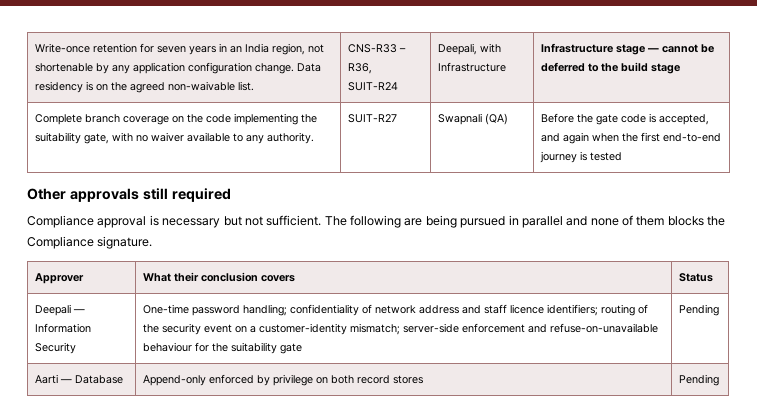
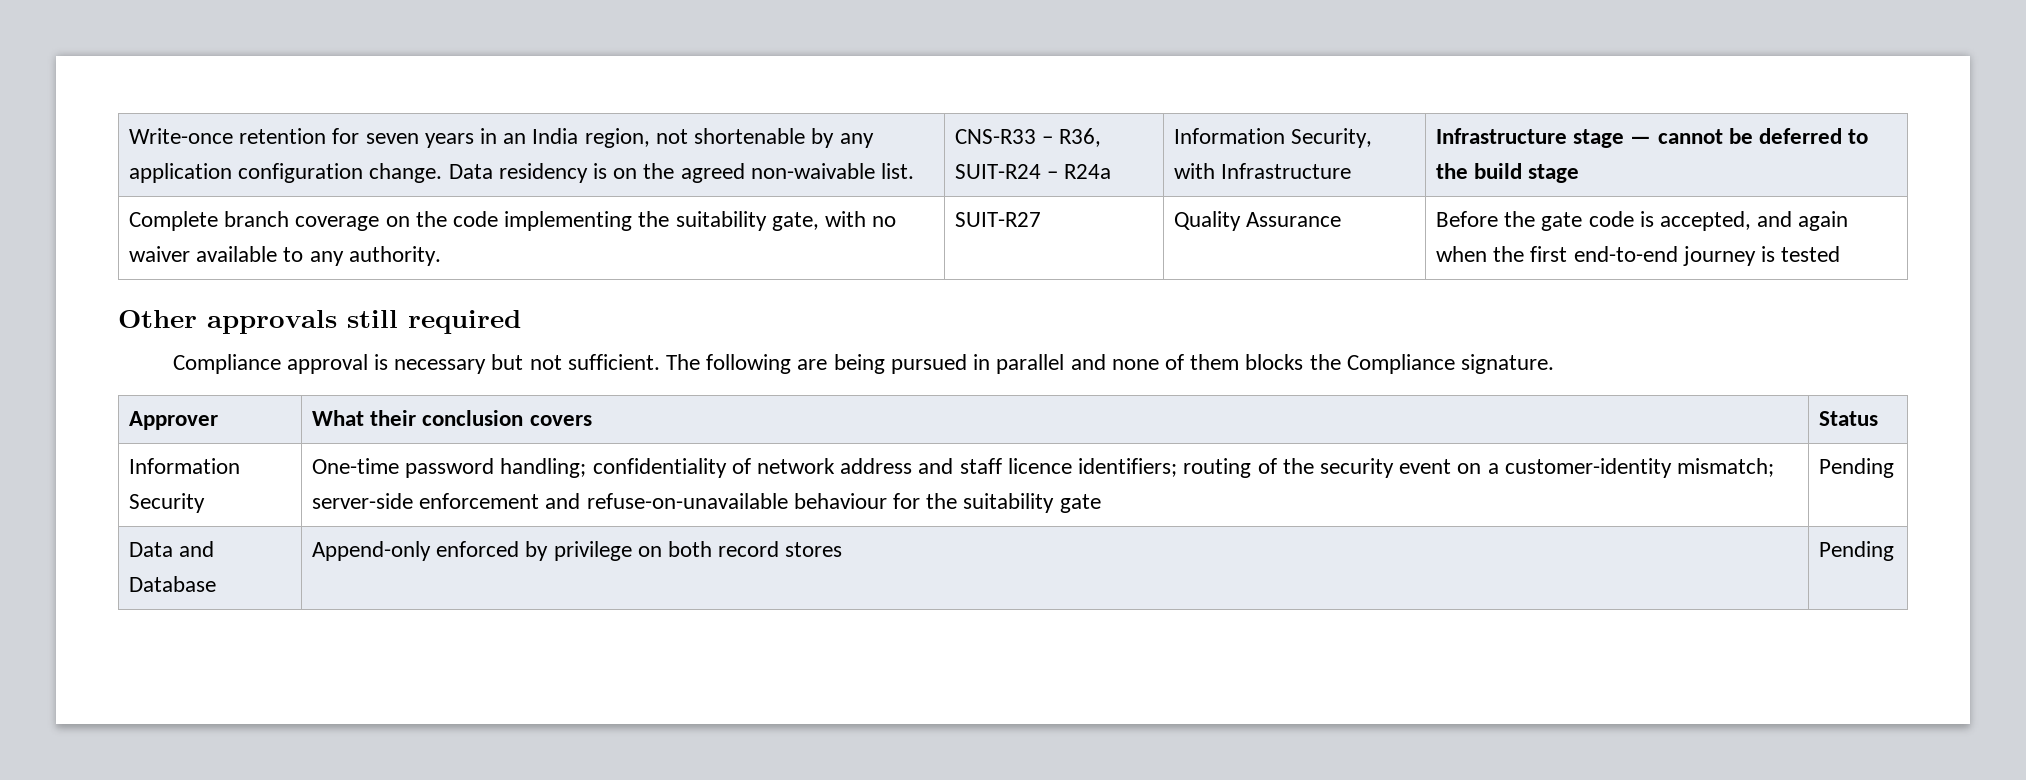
[438,43,478,55] | Deepali, -> [1047,164,1112,179] [1174,128,1373,148] – R24a | Information Security,
[438,113,509,125] Swapnali (QA) -> [1174,211,1342,231] Quality Assurance
[35,304,86,316] Deepali — -> (1879, 418) none
[35,374,73,384] Aarti — -> [129,541,215,557] Data and

